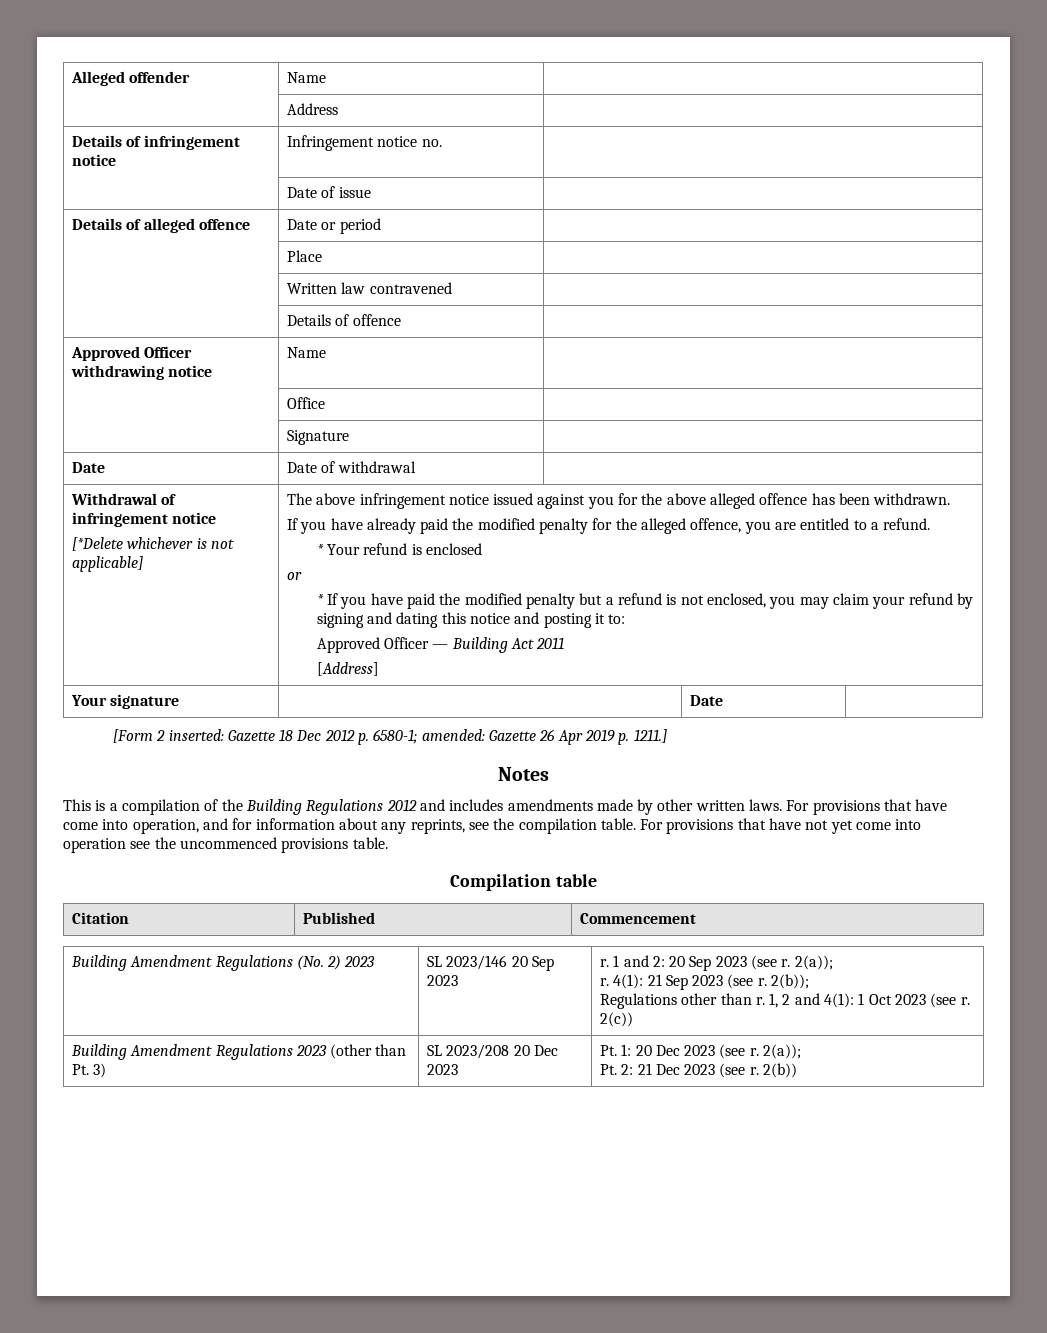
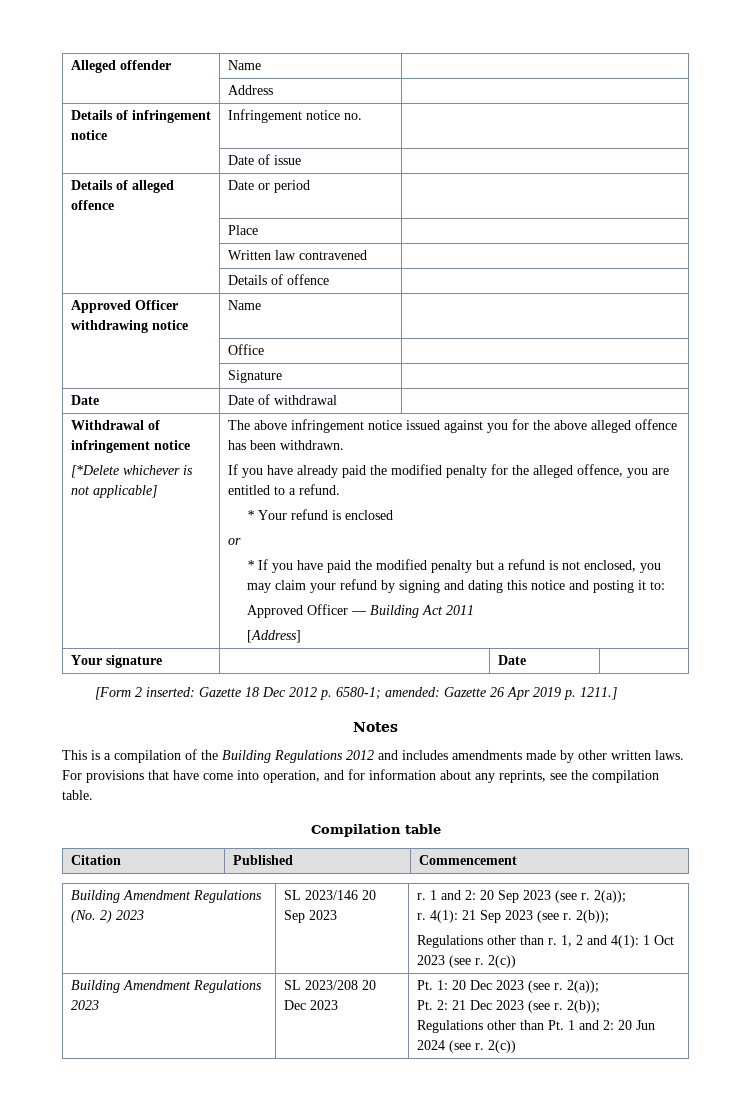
[640,818,922,834] [63,837,388,853] For provisions that have not yet come into operation see the uncommenced provisions table. -> (93, 795) none
[330,1044,407,1059] [71,1063,107,1078] (other than Pt. 3) -> (99, 1005) none
[763,1063,798,1078] 2(b)) -> [566,1000,600,1013] [416,1020,655,1033] [416,1040,516,1053] 2(b)); // Regulations other than Pt. 1 and 2: 20 Jun 2024 (see r. 2(c))

